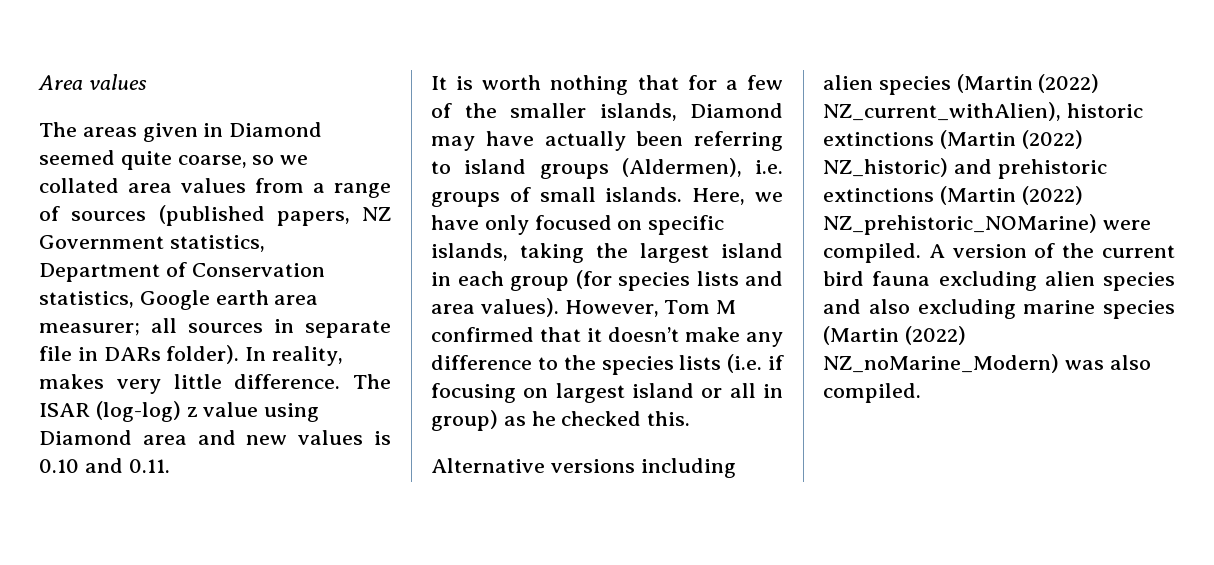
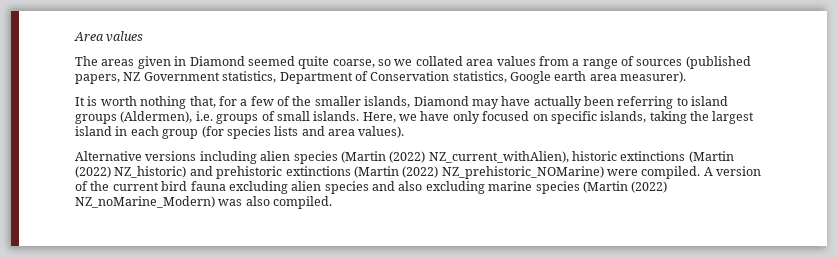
[39,318,391,338] [39,345,344,366] [39,374,391,394] [39,401,320,422] [39,430,392,445] [39,458,170,473] measurer; all sources in separate file in DARs folder). In reality, makes very little difference. The ISAR (log-log) z value using Diamond area and new values is 0.10 and 0.11. -> [620,71,687,83] measurer).
[637,75,679,90] that -> [189,96,216,108] that,
[564,300,737,317] [431,327,783,347] [431,354,784,375] [431,383,783,403] [431,410,691,431] However, Tom M confirmed that it doesn’t make any difference to the species lists (i.e. if focusing on largest island or all in group) as he checked this. -> (405, 132) none

